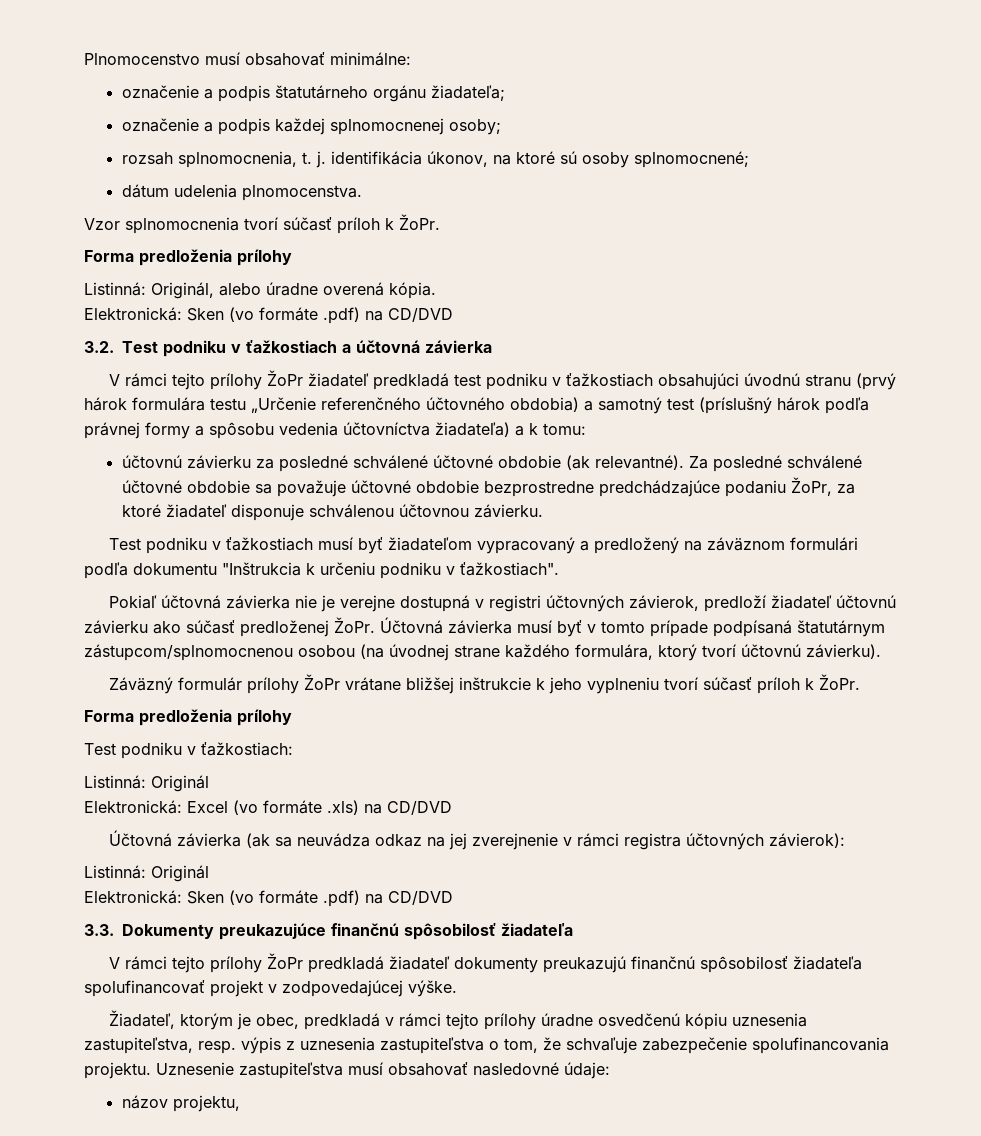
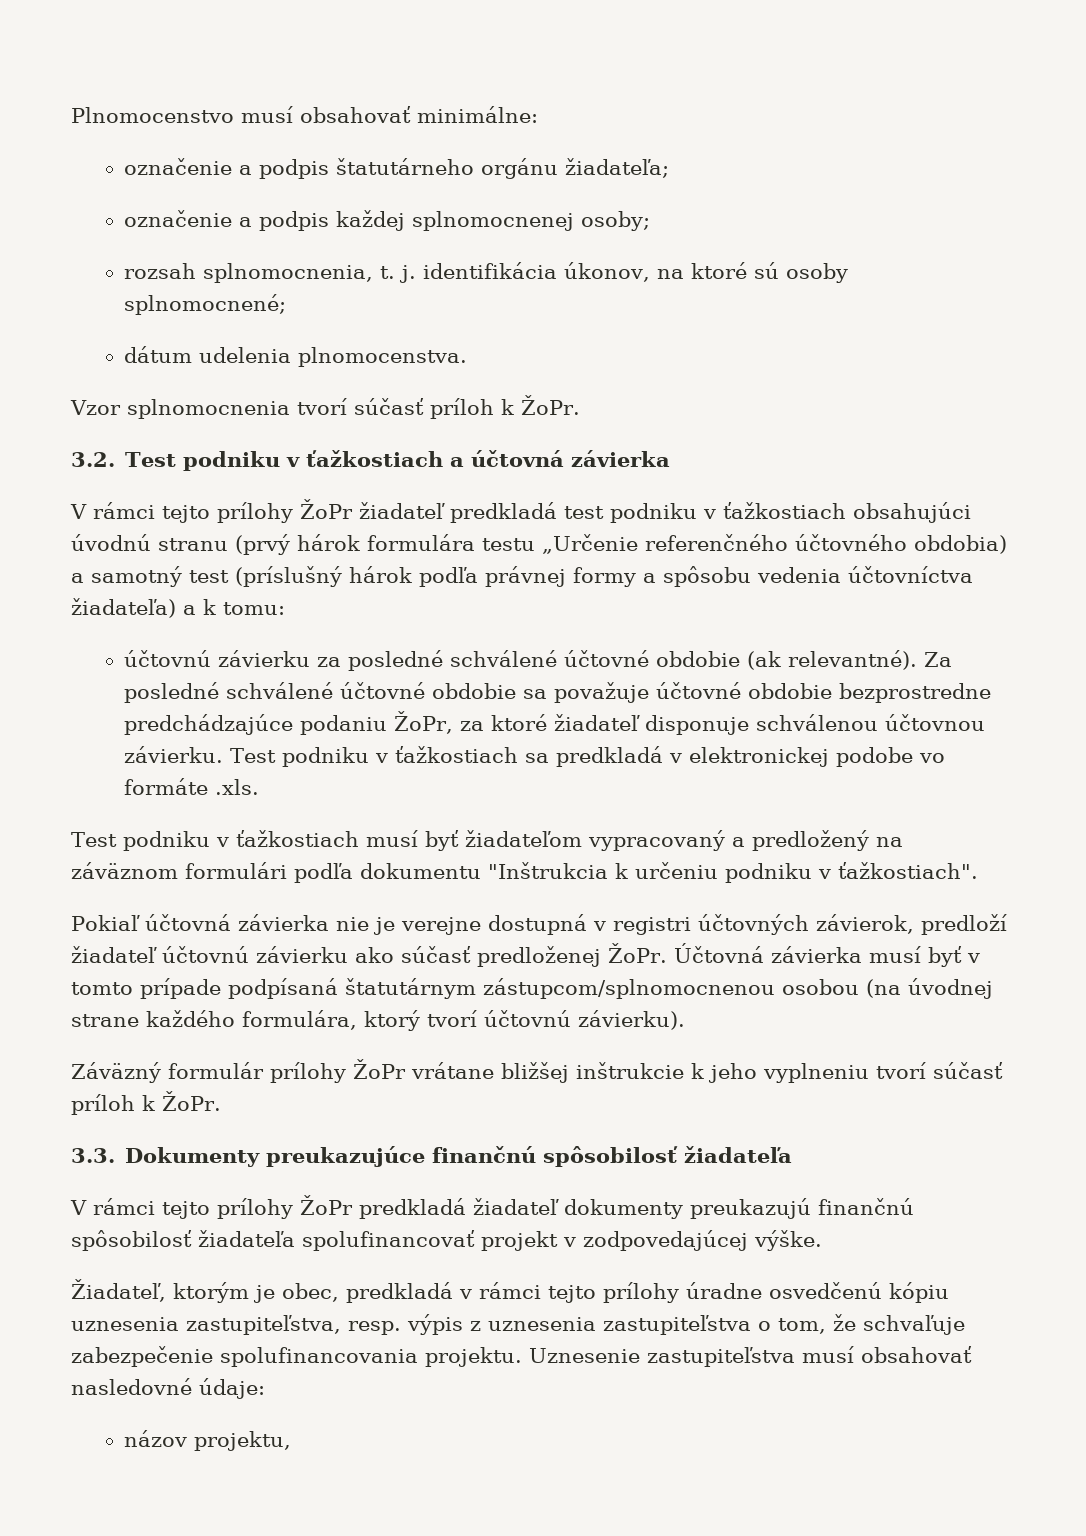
[84,249,292,266] [84,282,436,299] [84,307,453,324] // Forma predloženia prílohy // Listinná: Originál, alebo úradne overená kópia. // Elektronická: Sken (vo formáte .pdf) na CD/DVD -> (580, 405) none
(543, 511) none -> [229,746,945,767] [123,778,259,795] Test podniku v ťažkostiach sa predkladá v elektronickej podobe vo formáte .xls.
[84,709,292,726] [84,742,293,759] [84,775,209,792] [84,800,452,815] [109,830,846,850] [84,865,209,882] [84,890,453,907] // Forma predloženia prílohy // Test podniku v ťažkostiach: // Listinná: Originál // Elektronická: Excel (vo formáte .xls) na CD/DVD // Účtovná závierka (ak sa neuvádza odkaz na jej zverejnenie v rámci registra účtovných závierok): // Listinná: Originál // Elektronická: Sken (vo formáte .pdf) na CD/DVD -> (221, 1101) none

